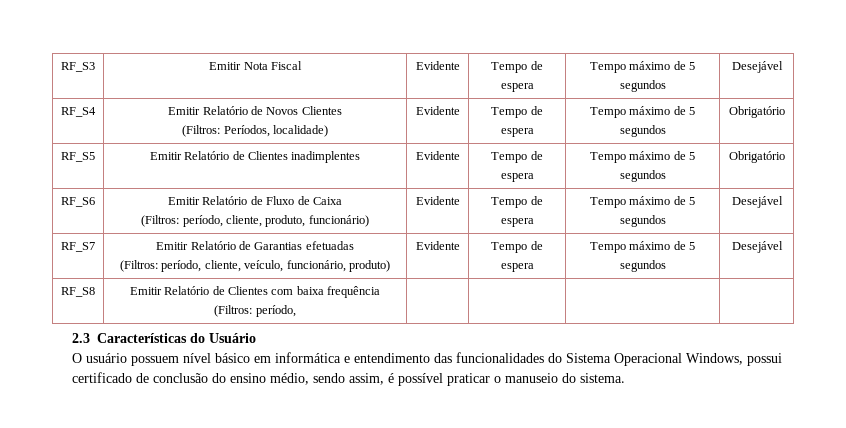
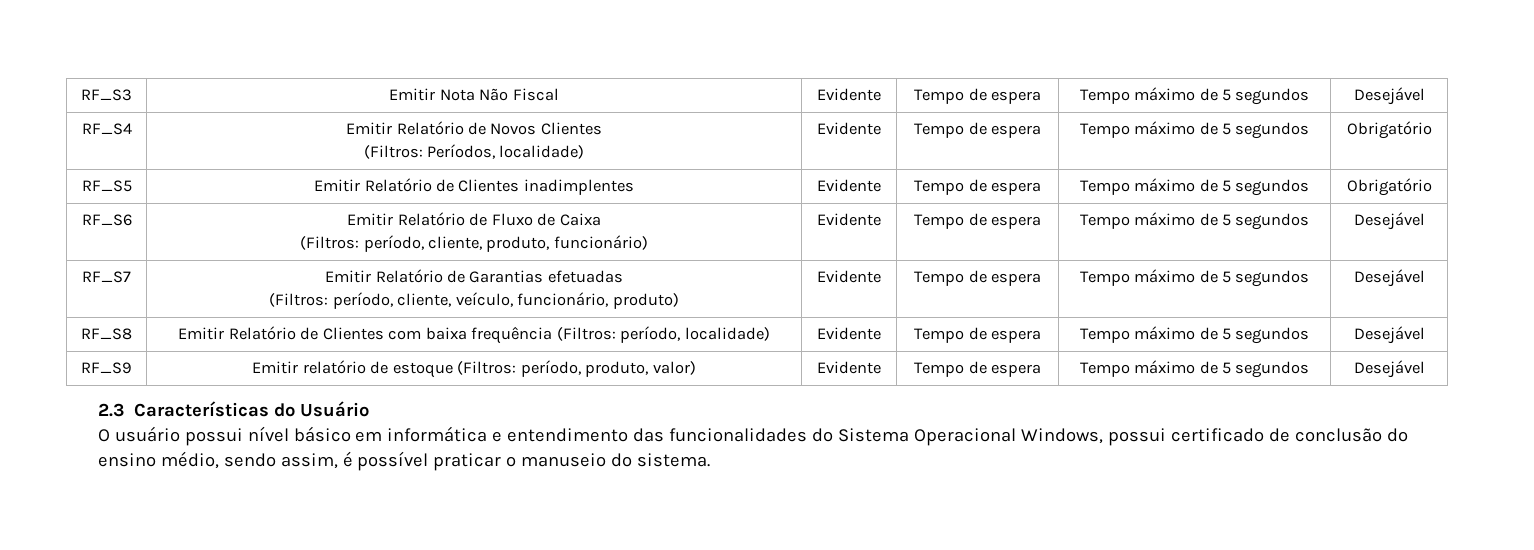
(268, 66) none -> [479,88,509,101] Não
(296, 311) | | | | -> [684,327,770,341] [817,327,881,340] [914,327,1041,343] [1079,326,1310,344] [1353,326,1425,344] [81,362,132,374] [252,360,696,378] [817,361,881,374] [914,361,1041,377] [1079,360,1310,378] [1353,360,1425,378] localidade) | Evidente | Tempo de espera | Tempo máximo de 5 segundos | Desejável // RF_S9 | Emitir relatório de estoque (Filtros: período, produto, valor) | Evidente | Tempo de espera | Tempo máximo de 5 segundos | Desejável
[130,356,179,366] possuem -> [184,428,243,446] possui

